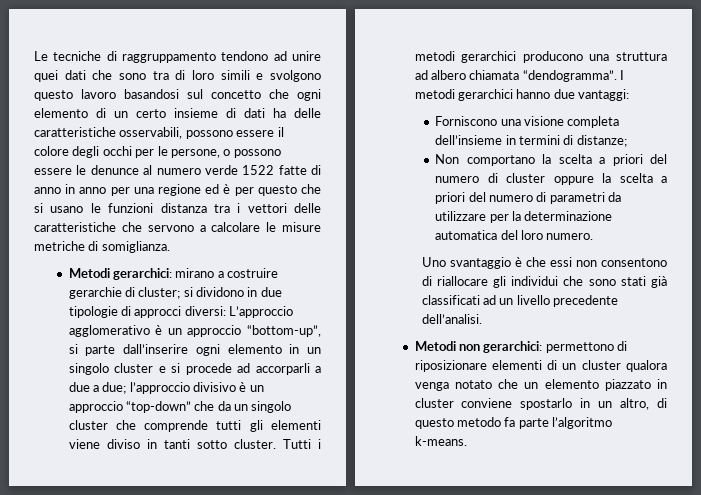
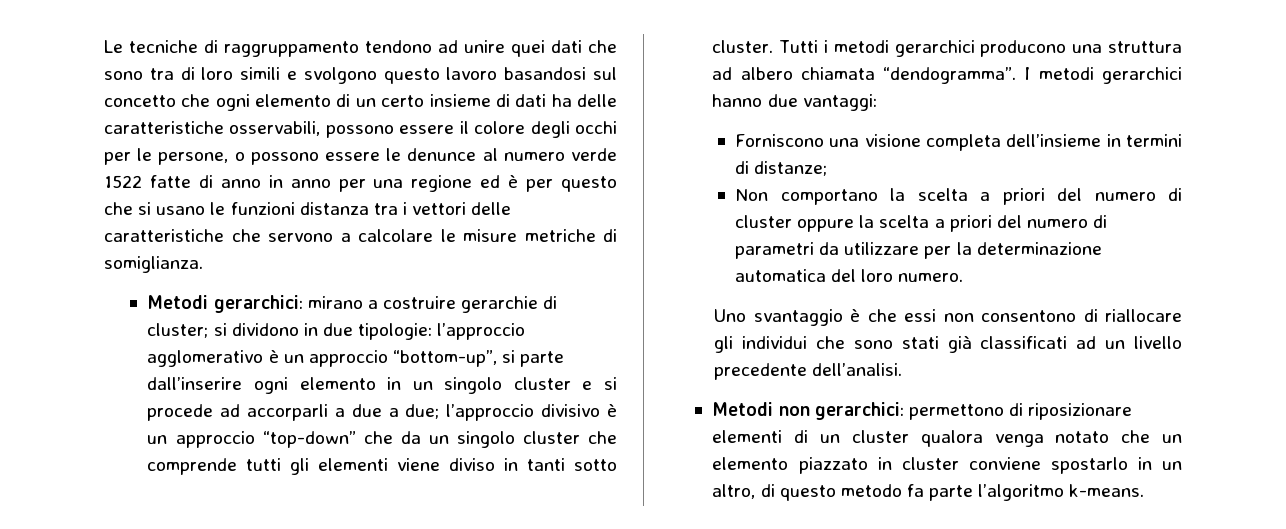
[68,306,294,318] tipologie di approcci diversi: L’approccio -> [358,323,526,340] tipologie: l’approccio

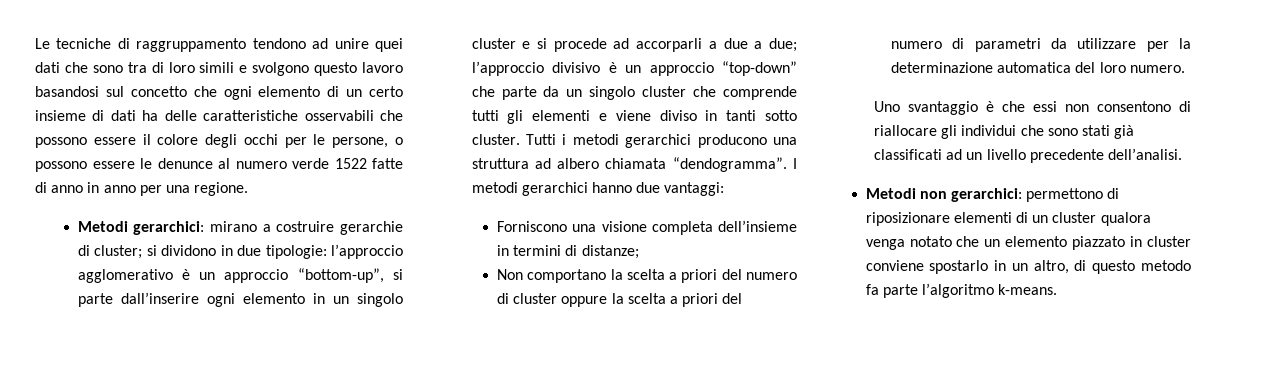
[229,121,321,136] osservabili, -> [304,110,403,121] osservabili che
[411,175,618,192] [104,202,512,215] [104,229,617,242] [104,256,203,273] regione ed è per questo che si usano le funzioni distanza tra i vettori delle caratteristiche che servono a calcolare le misure metriche di somiglianza. -> [194,182,249,196] regione.
(393, 437) none -> [501,86,537,100] parte
(389, 464) none -> [598,113,607,121] e

